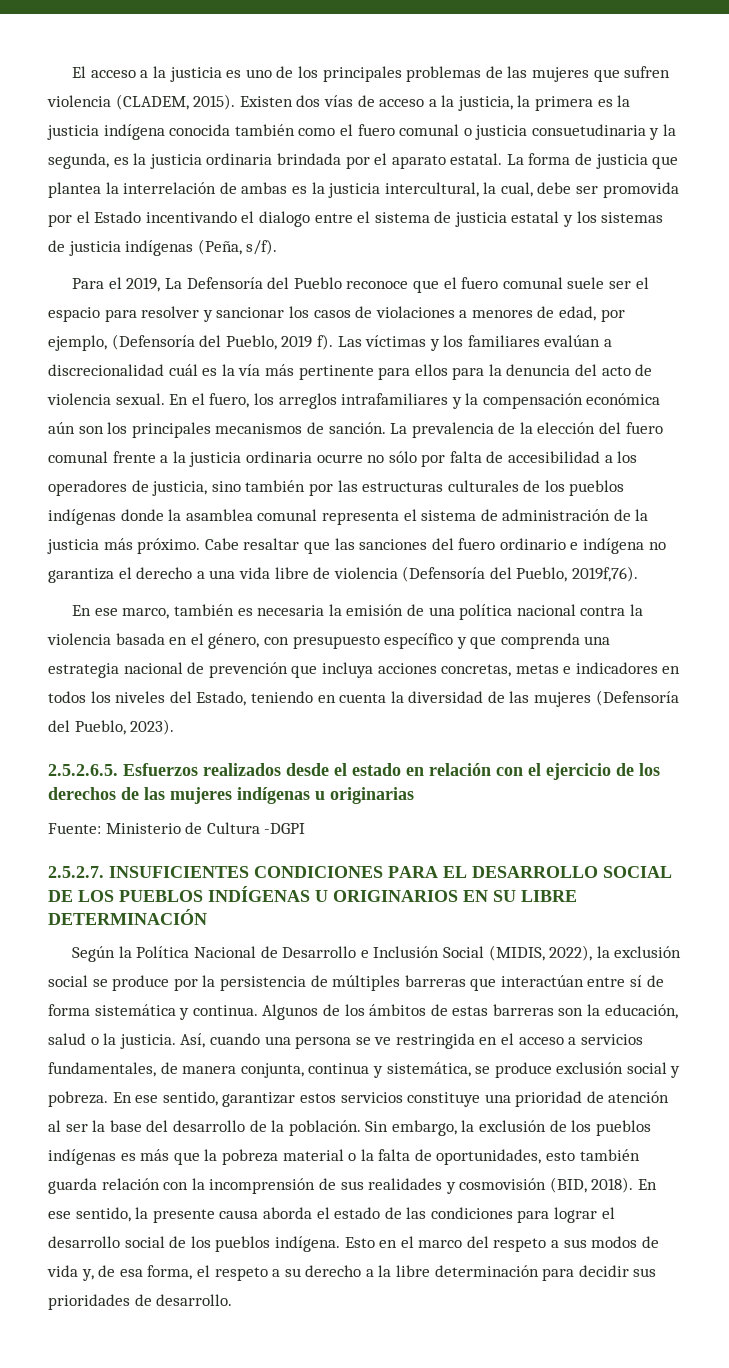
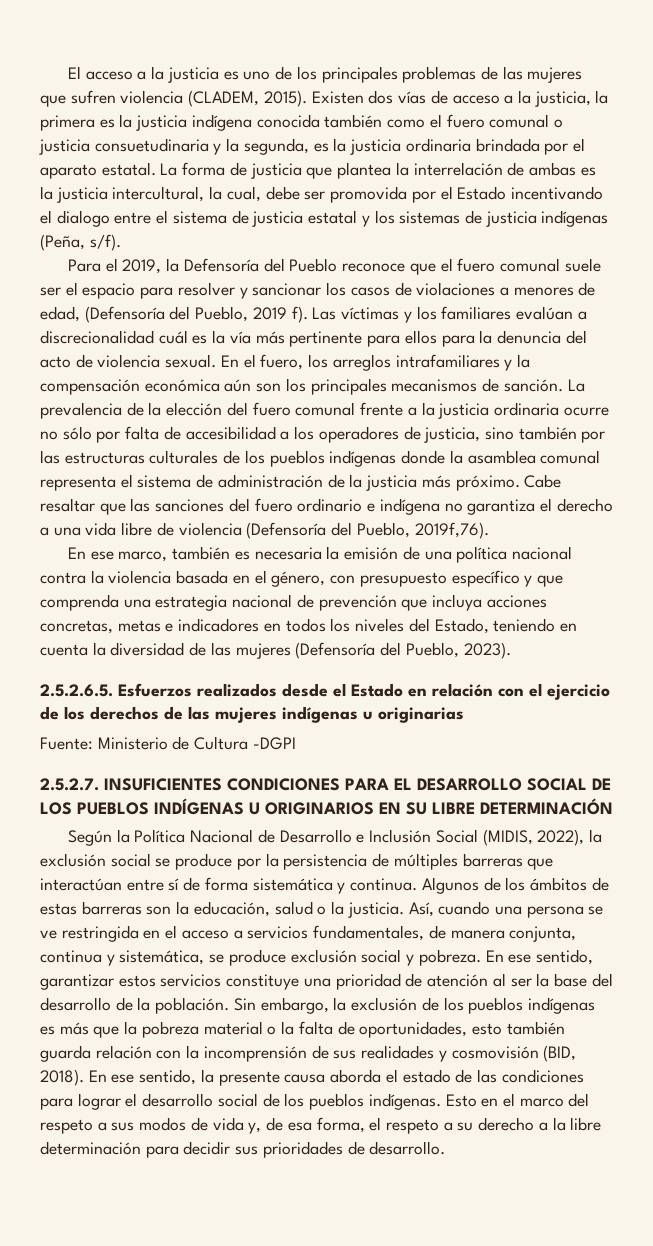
[165,278,183,289] La -> [166,258,180,272] la
[600,309,625,322] [48,335,107,351] por ejemplo, -> (80, 314) none
[352,763,401,776] estado -> [351,683,403,697] Estado
[274,1236,340,1252] indígena. -> [368,1093,441,1110] indígenas.

